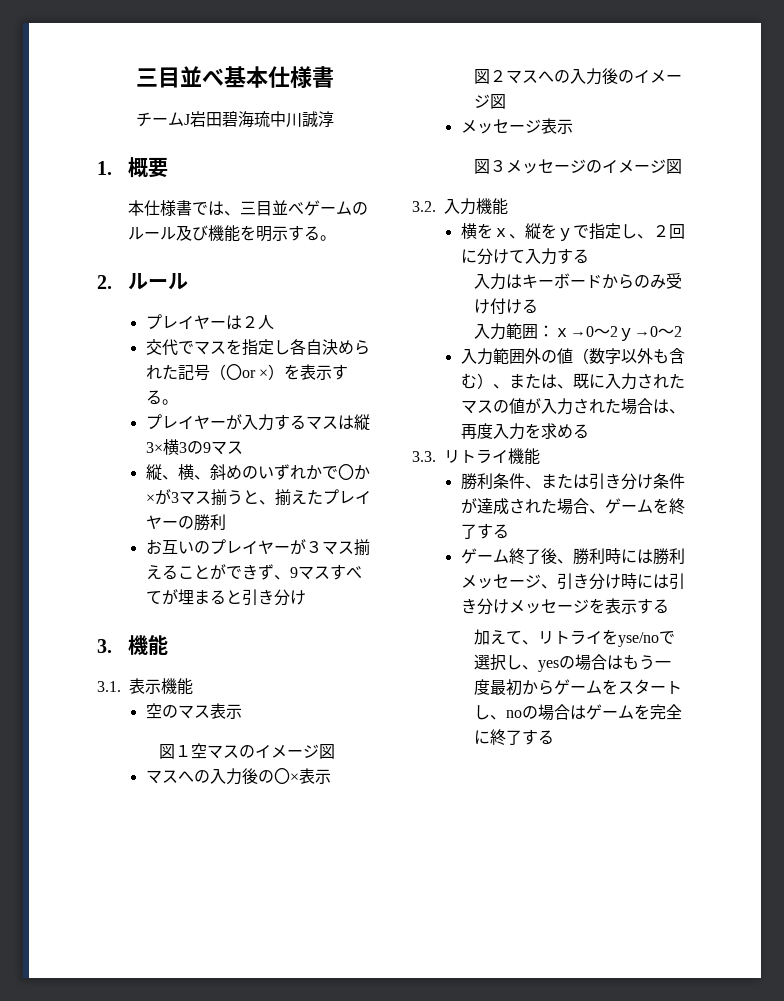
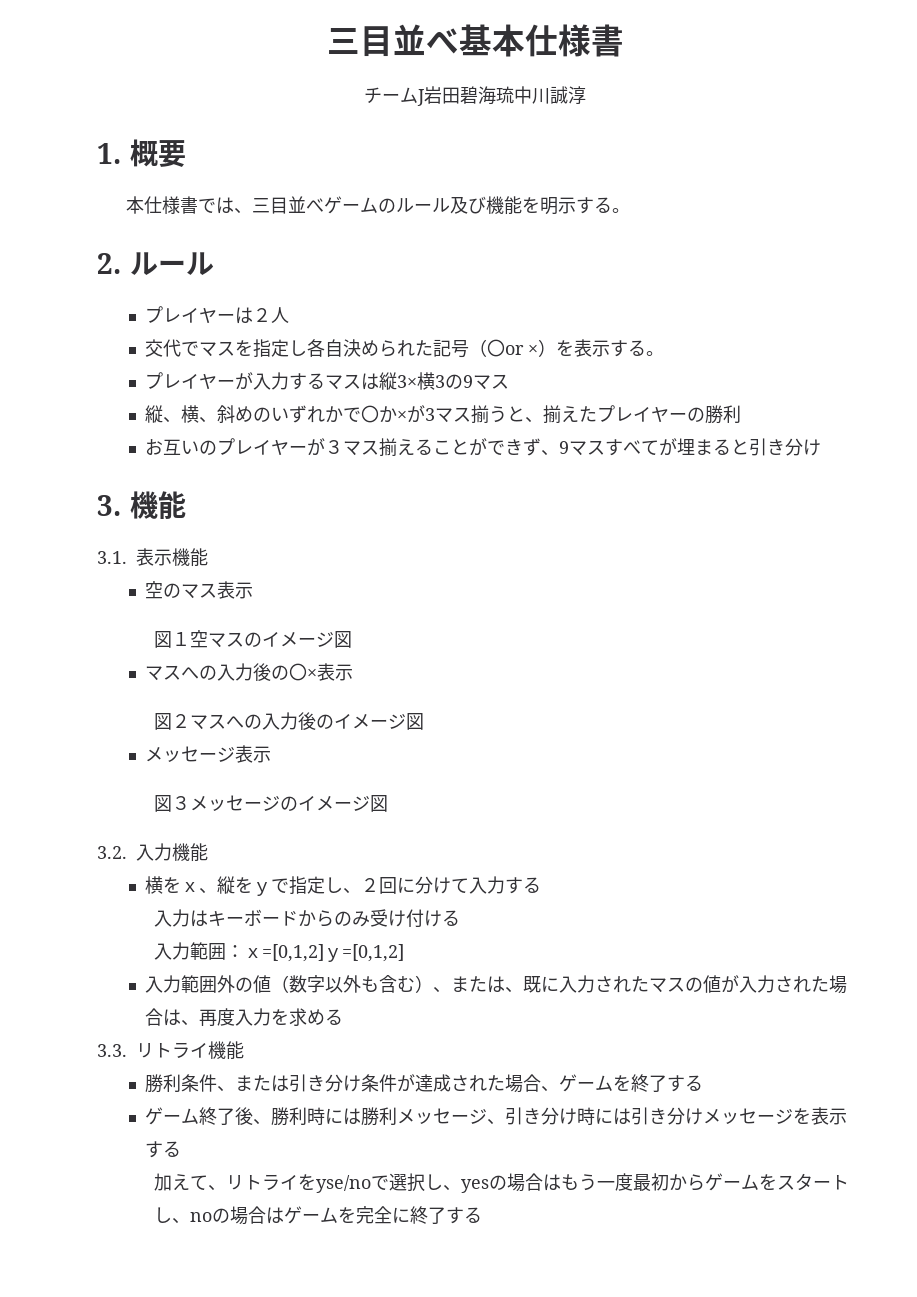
[570,326,683,341] →0～2ｙ→0～2 -> [262,944,405,962] =[0,1,2]ｙ=[0,1,2]

